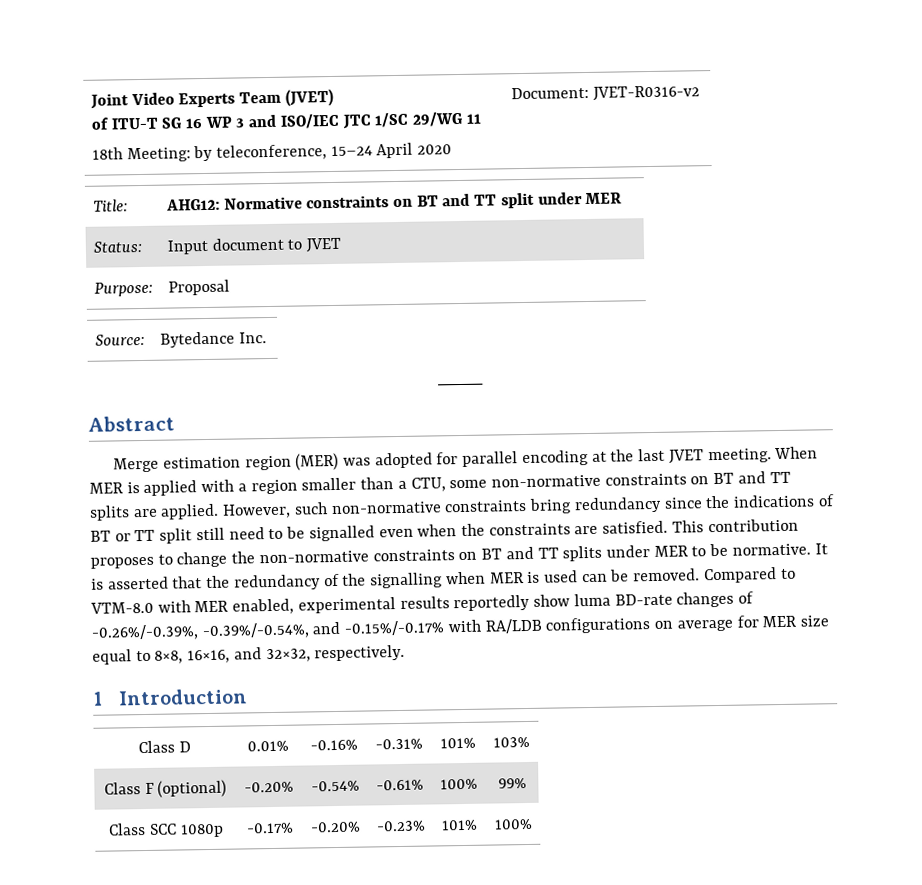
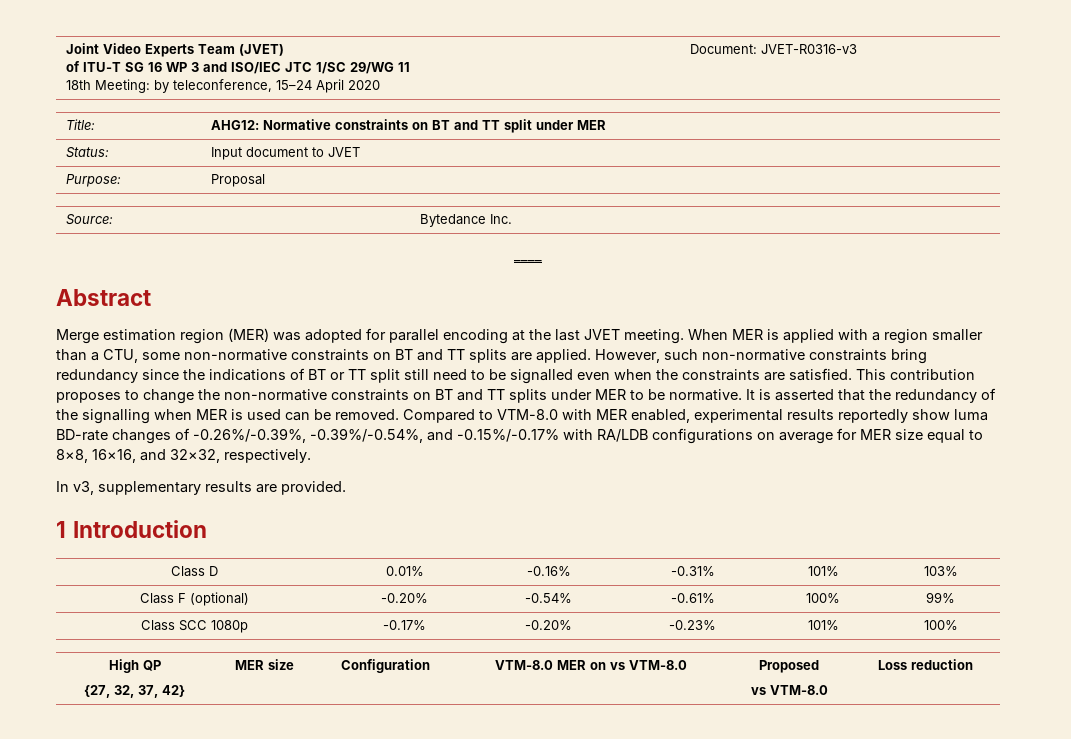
[592,85,700,101] JVET-R0316-v2 -> [761,44,858,54] JVET-R0316-v3
(406, 653) none -> [56,481,346,495] // In v3, supplementary results are provided.
(533, 824) none -> [108,659,161,673] [84,685,185,698] [234,659,294,670] [340,659,430,673] [494,660,687,670] [759,660,819,673] [750,685,828,695] [878,659,973,670] // High QP // {27, 32, 37, 42} | MER size | Configuration | VTM-8.0 MER on vs VTM-8.0 | Proposed // vs VTM-8.0 | Loss reduction

